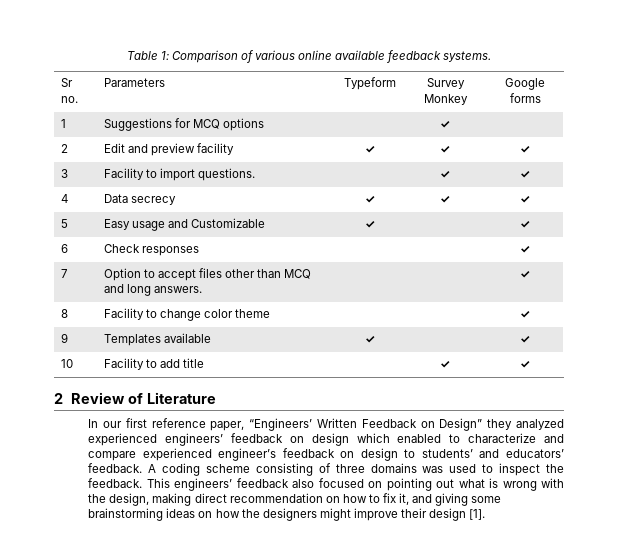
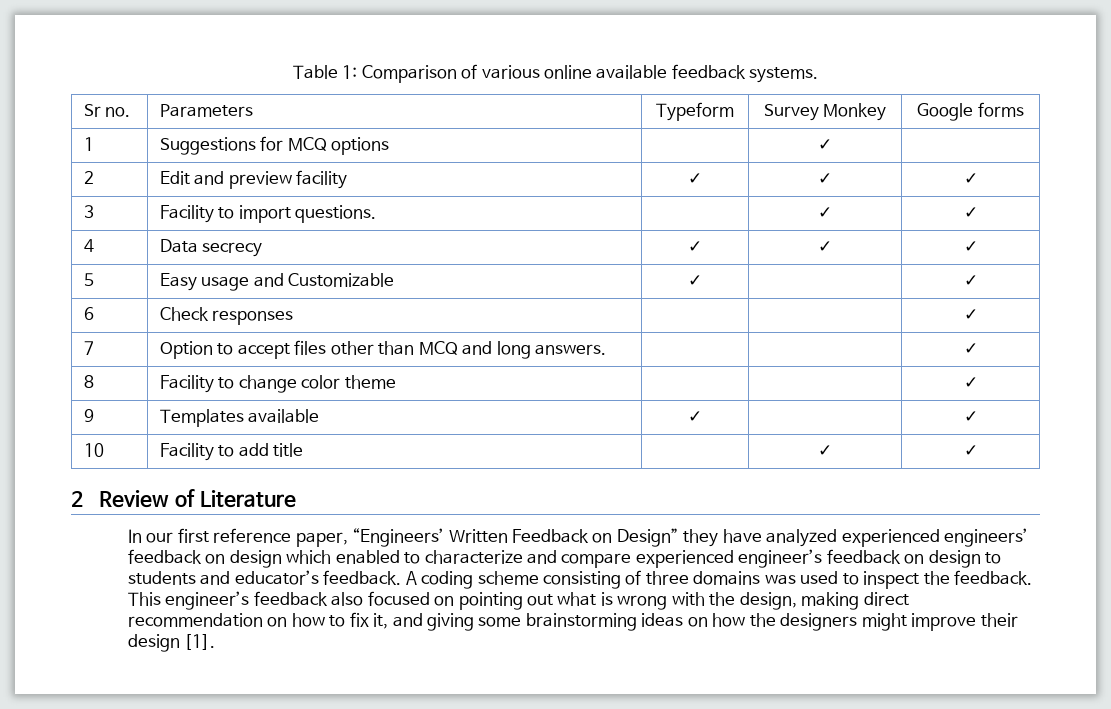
(513, 424) none -> [722,529,762,543] have
[421,449,564,458] students’ and educators’ -> [127,570,319,585] students and educator’s
[174,478,233,491] engineers’ -> [165,591,250,610] engineer’s

